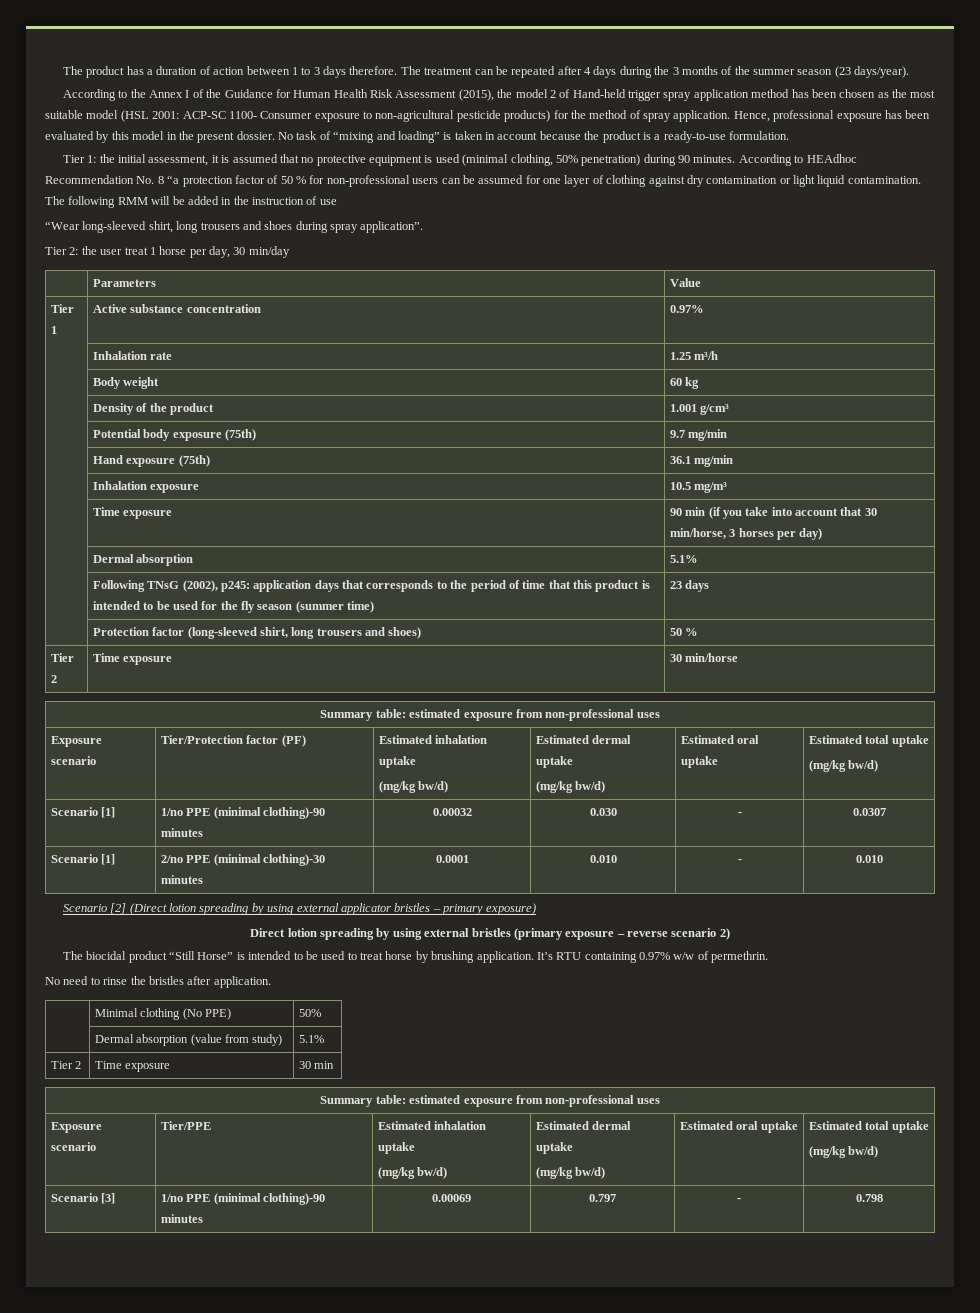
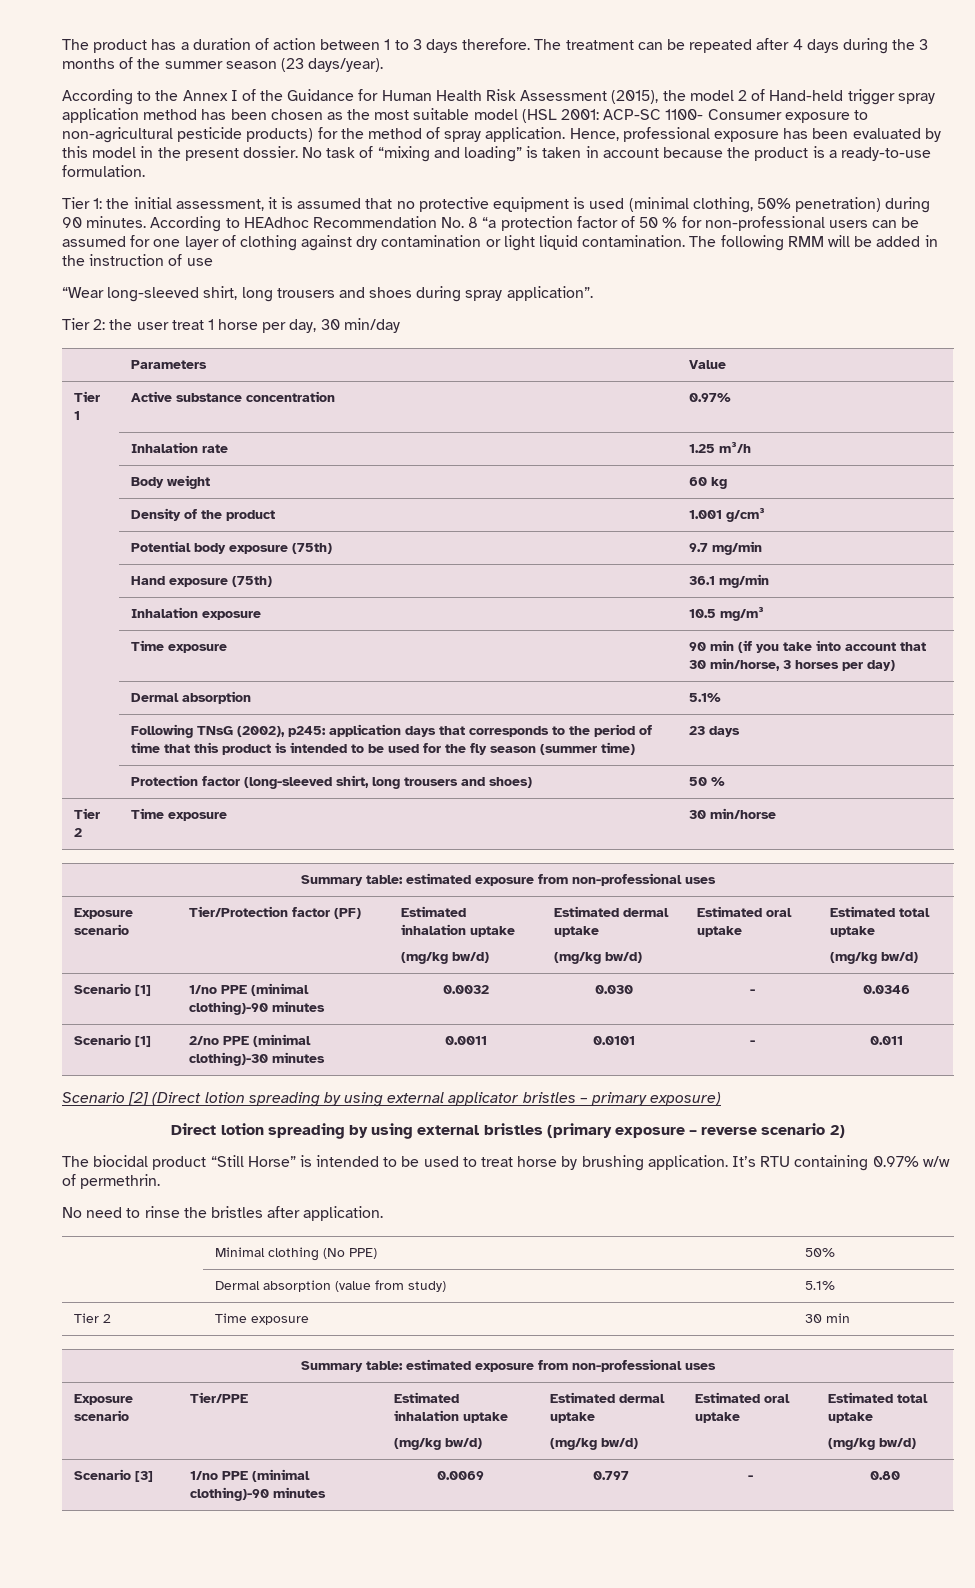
[432,808,472,816] 0.00032 -> [443,985,489,994] 0.0032
[852,808,886,816] 0.0307 -> [862,985,910,994] 0.0346
[435,855,469,863] [589,855,617,863] [737,859,742,863] [855,855,883,863] 0.0001 | 0.010 | - | 0.010 -> [445,1036,487,1045] [593,1036,635,1045] [749,1040,755,1045] [869,1036,903,1045] 0.0011 | 0.0101 | - | 0.011
[432,1194,471,1202] 0.00069 -> [437,1471,484,1480] 0.0069
[855,1194,883,1202] 0.798 -> [870,1471,900,1480] 0.80

